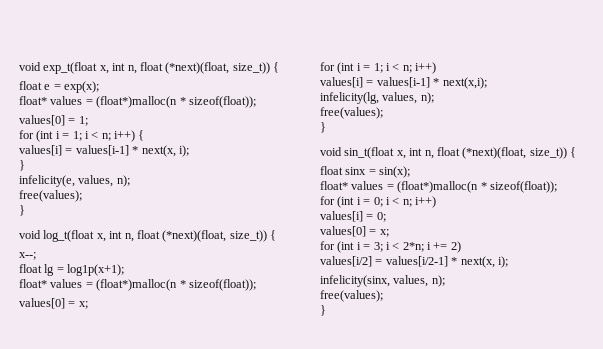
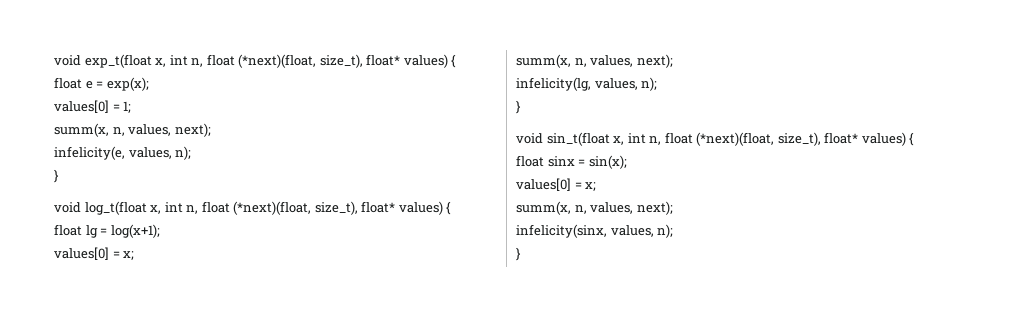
[232,62,270,74] size_t)) -> [319,54,448,68] size_t), float* values)
[19,96,256,108] [19,115,88,126] [19,130,145,142] [19,145,189,157] [19,160,25,171] float* values = (float*)malloc(n * sizeof(float)); // values[0] = 1; // for (int i = 1; i < n; i++) { // values[i] = values[i-1] * next(x, i); // } -> [54,100,132,113] [54,123,211,137] values[0] = 1; // summ(x, n, values, next);
[19,190,82,202] // free(values); -> (192, 153) none
[229,230,276,242] [19,252,36,260] size_t)) { // x--; -> [314,201,452,215] size_t), float* values) {
[67,264,125,276] [19,279,256,291] [19,298,88,309] [320,62,436,74] [320,77,487,89] log1p(x+1); // float* values = (float*)malloc(n * sizeof(float)); // values[0] = x; // for (int i = 1; i < n; i++) // values[i] = values[i-1] * next(x,i); -> [110,224,160,238] [54,247,135,260] [516,54,673,68] log(x+1); // values[0] = x; // summ(x, n, values, next);
[320,107,383,119] // free(values); -> (658, 84) none
[529,147,567,159] size_t)) -> [777,132,906,146] size_t), float* values)
[320,181,557,193] [320,196,436,208] [320,211,386,222] [320,226,389,237] [320,241,461,253] [320,256,508,268] float* values = (float*)malloc(n * sizeof(float)); // for (int i = 0; i < n; i++) // values[i] = 0; // values[0] = x; // for (int i = 3; i < 2*n; i += 2) // values[i/2] = values[i/2-1] * next(x, i); -> [516,178,597,191] [516,201,673,215] values[0] = x; // summ(x, n, values, next);
[320,290,383,302] // free(values); -> (674, 231) none

